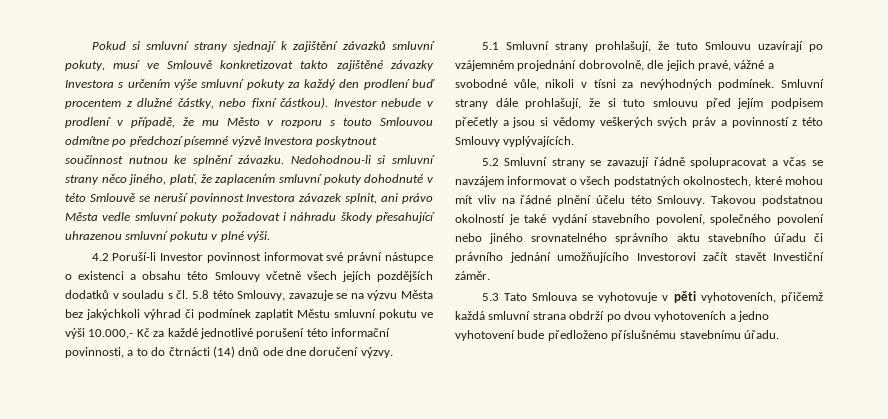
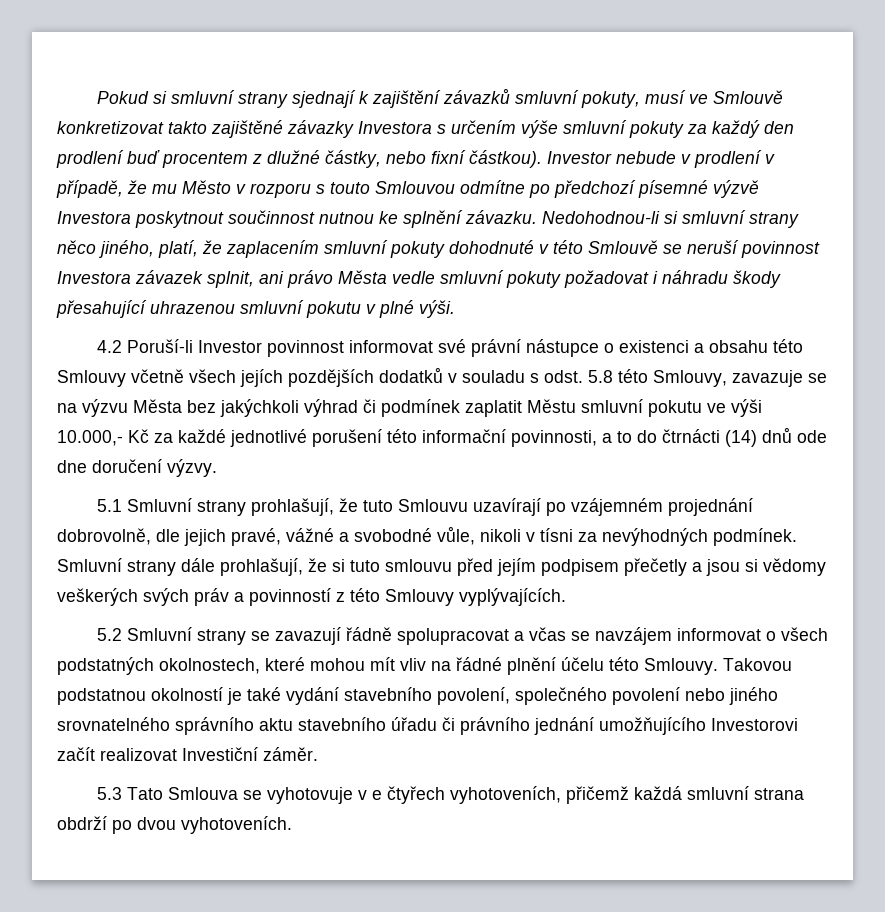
[176,290,189,299] čl. -> [544,370,583,383] odst.
[734,252,767,261] stavět -> [100,748,177,761] realizovat
[673,291,696,303] pěti -> [371,786,445,804] e čtyřech
[654,311,769,322] [455,330,779,341] vyhotoveních a jedno vyhotovení bude předloženo příslušnému stavebnímu úřadu. -> [181,816,292,834] vyhotoveních.

